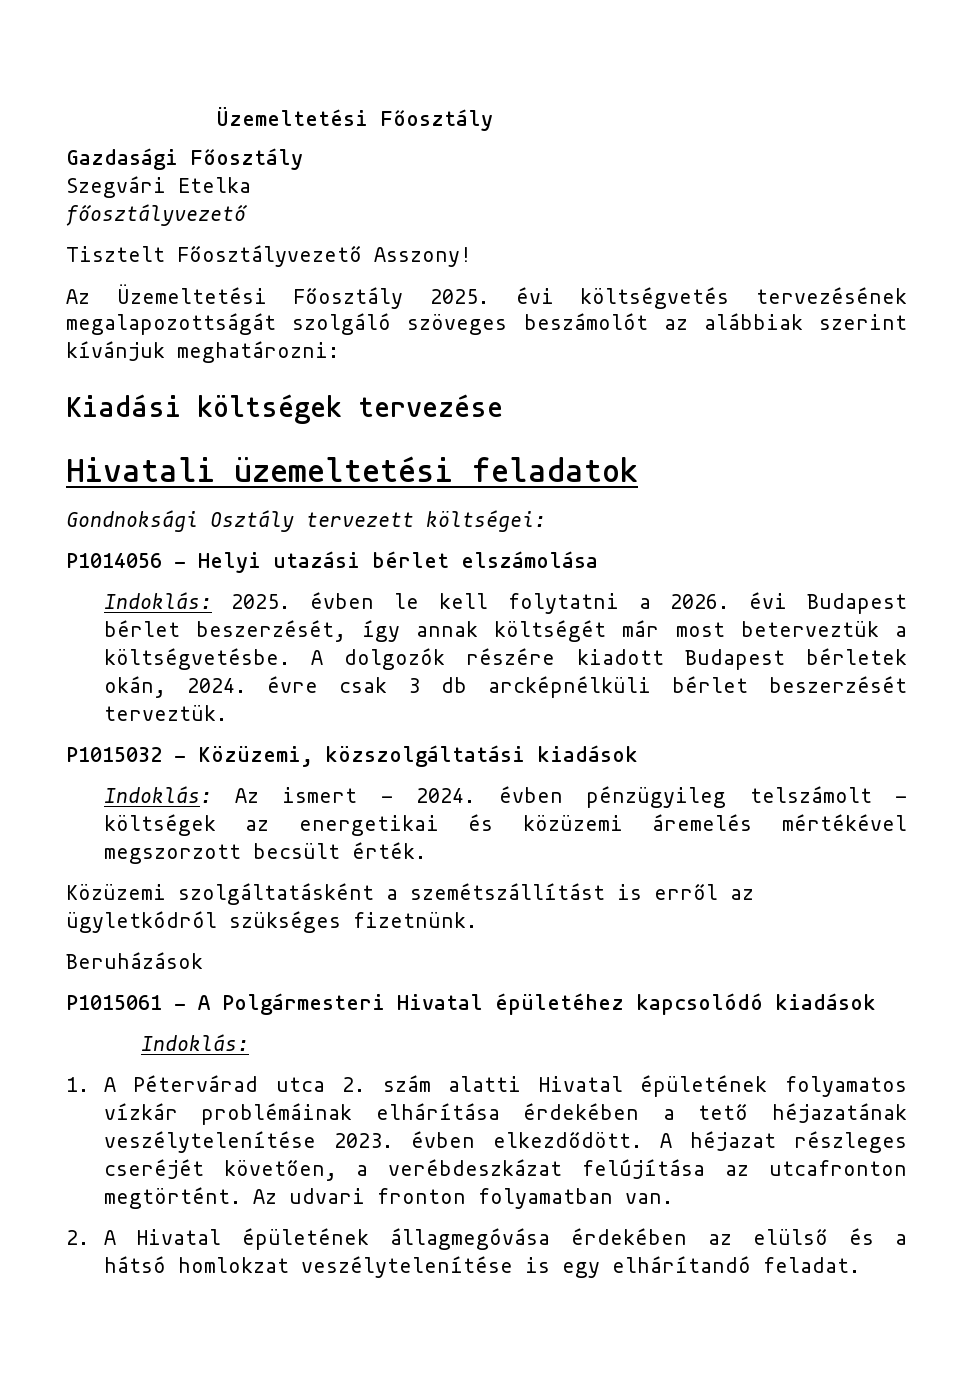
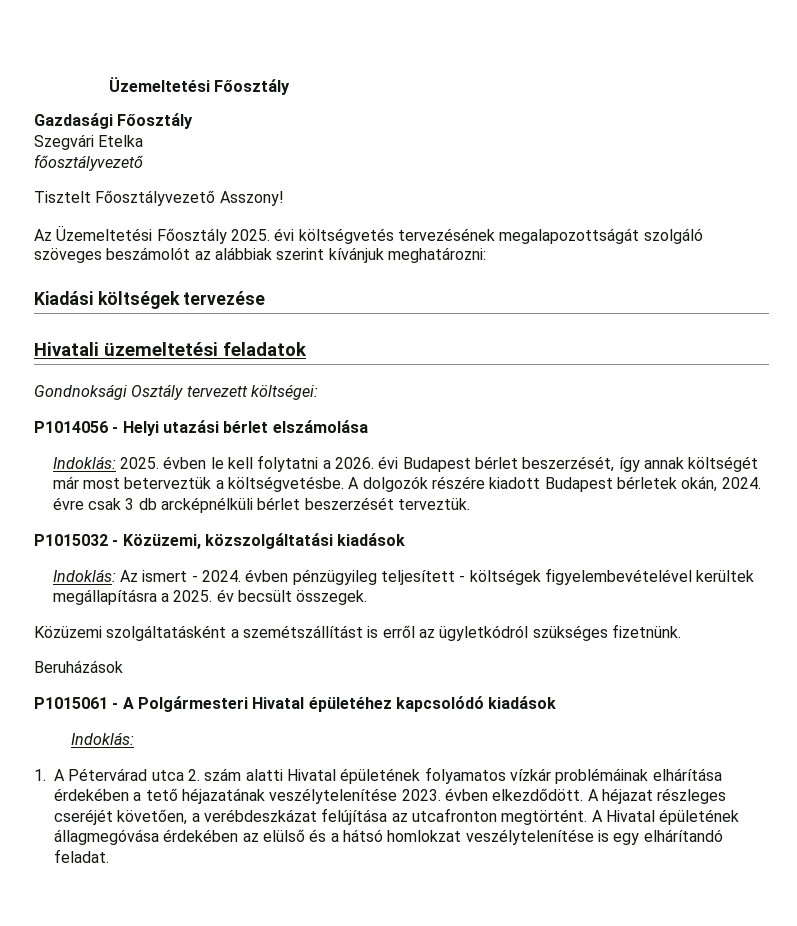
[749,786,872,803] telszámolt -> [380,570,455,585] teljesített
[245,814,907,836] [103,842,426,864] az energetikai és közüzemi áremelés mértékével megszorzott becsült érték. -> [544,568,755,585] [52,589,368,605] figyelembevételével kerültek megállapításra a 2025. év becsült összegek.
[252,1188,673,1209] [66,1230,89,1245] Az udvari fronton folyamatban van. // 2. -> (588, 817) none

